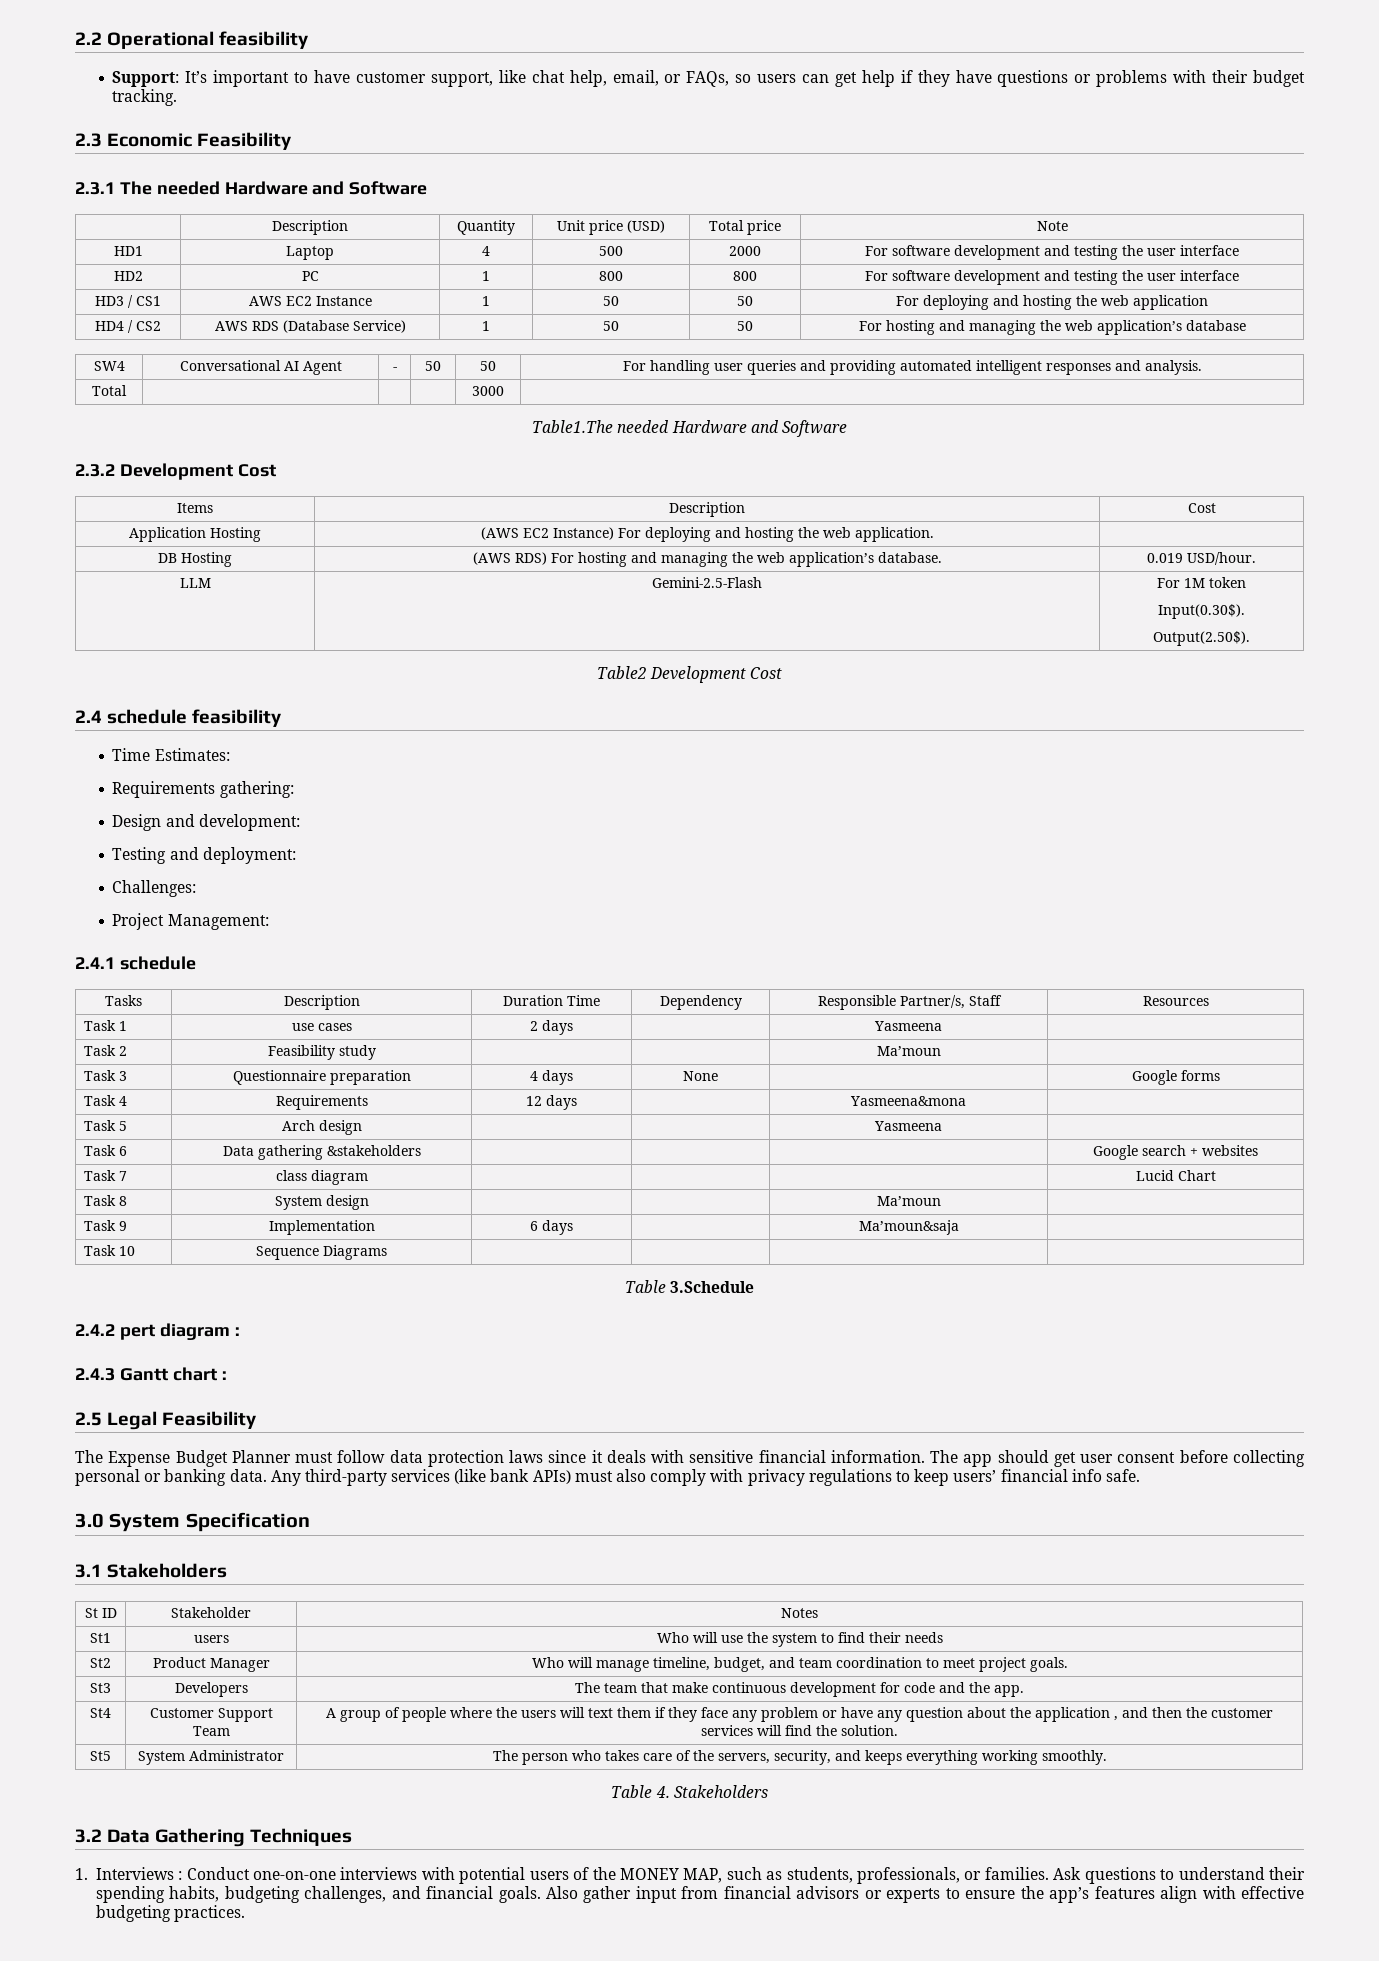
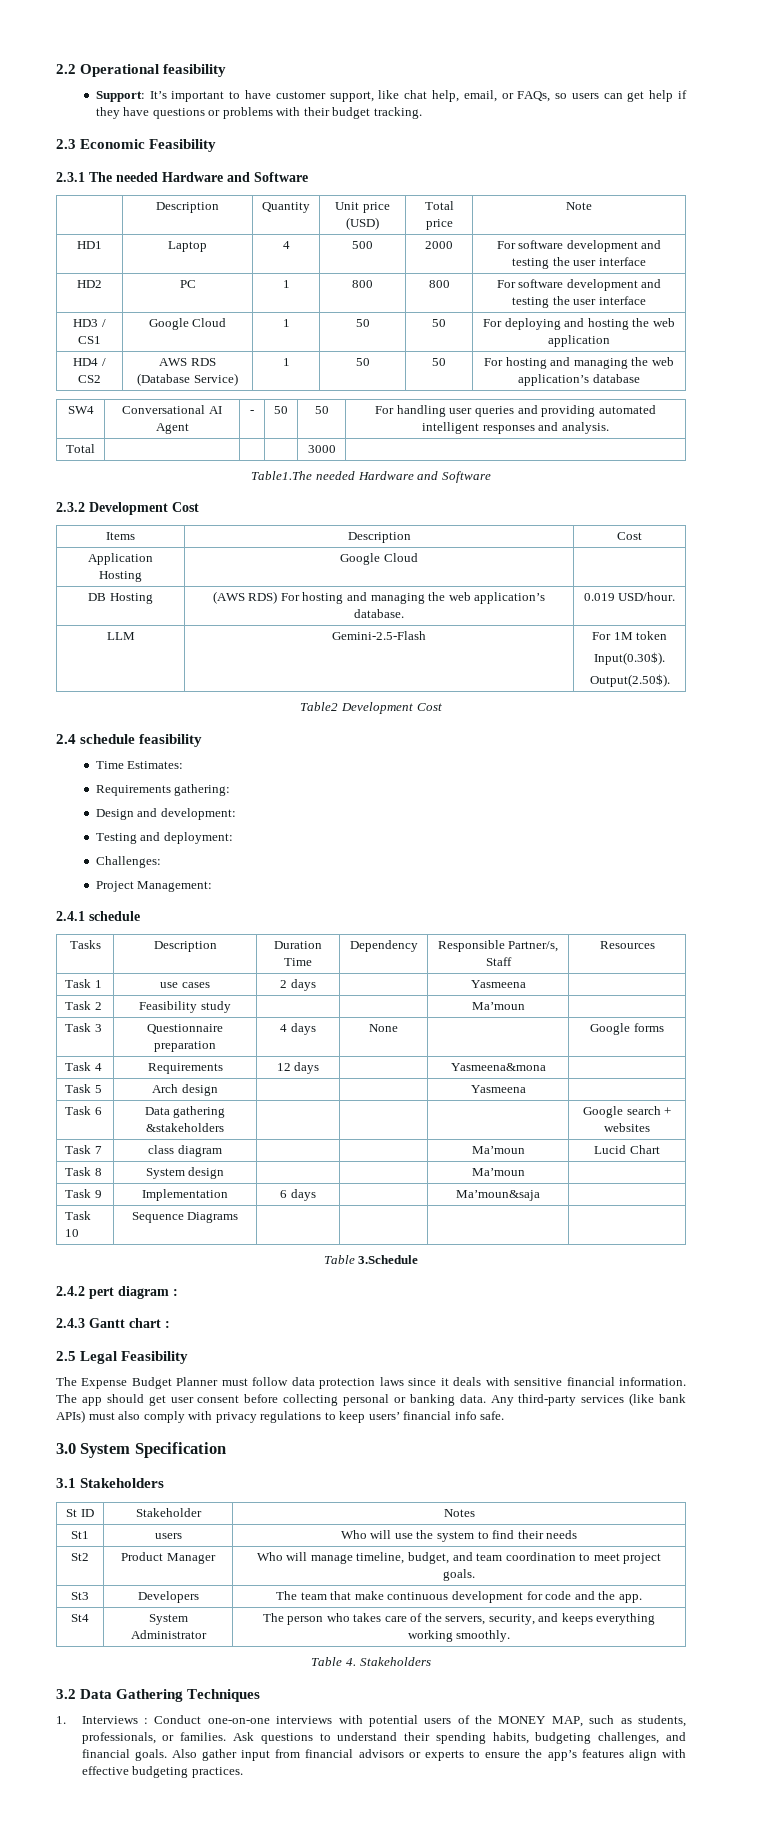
[248,296,372,306] AWS EC2 Instance -> [148,318,227,330] Google Cloud
[480,527,934,542] (AWS EC2 Instance) For deploying and hosting the web application. -> [340,553,418,565] Google Cloud
(368, 1177) none -> [471,1146,525,1154] Ma’moun
[149,1708,273,1722] [192,1726,230,1736] [326,1707,1273,1722] [701,1725,898,1736] [90,1751,111,1761] | Customer Support Team | A group of people where the users will text them if they face any problem or have any question about the application , and then the customer services will find the solution. // St5 -> (89, 1618) none

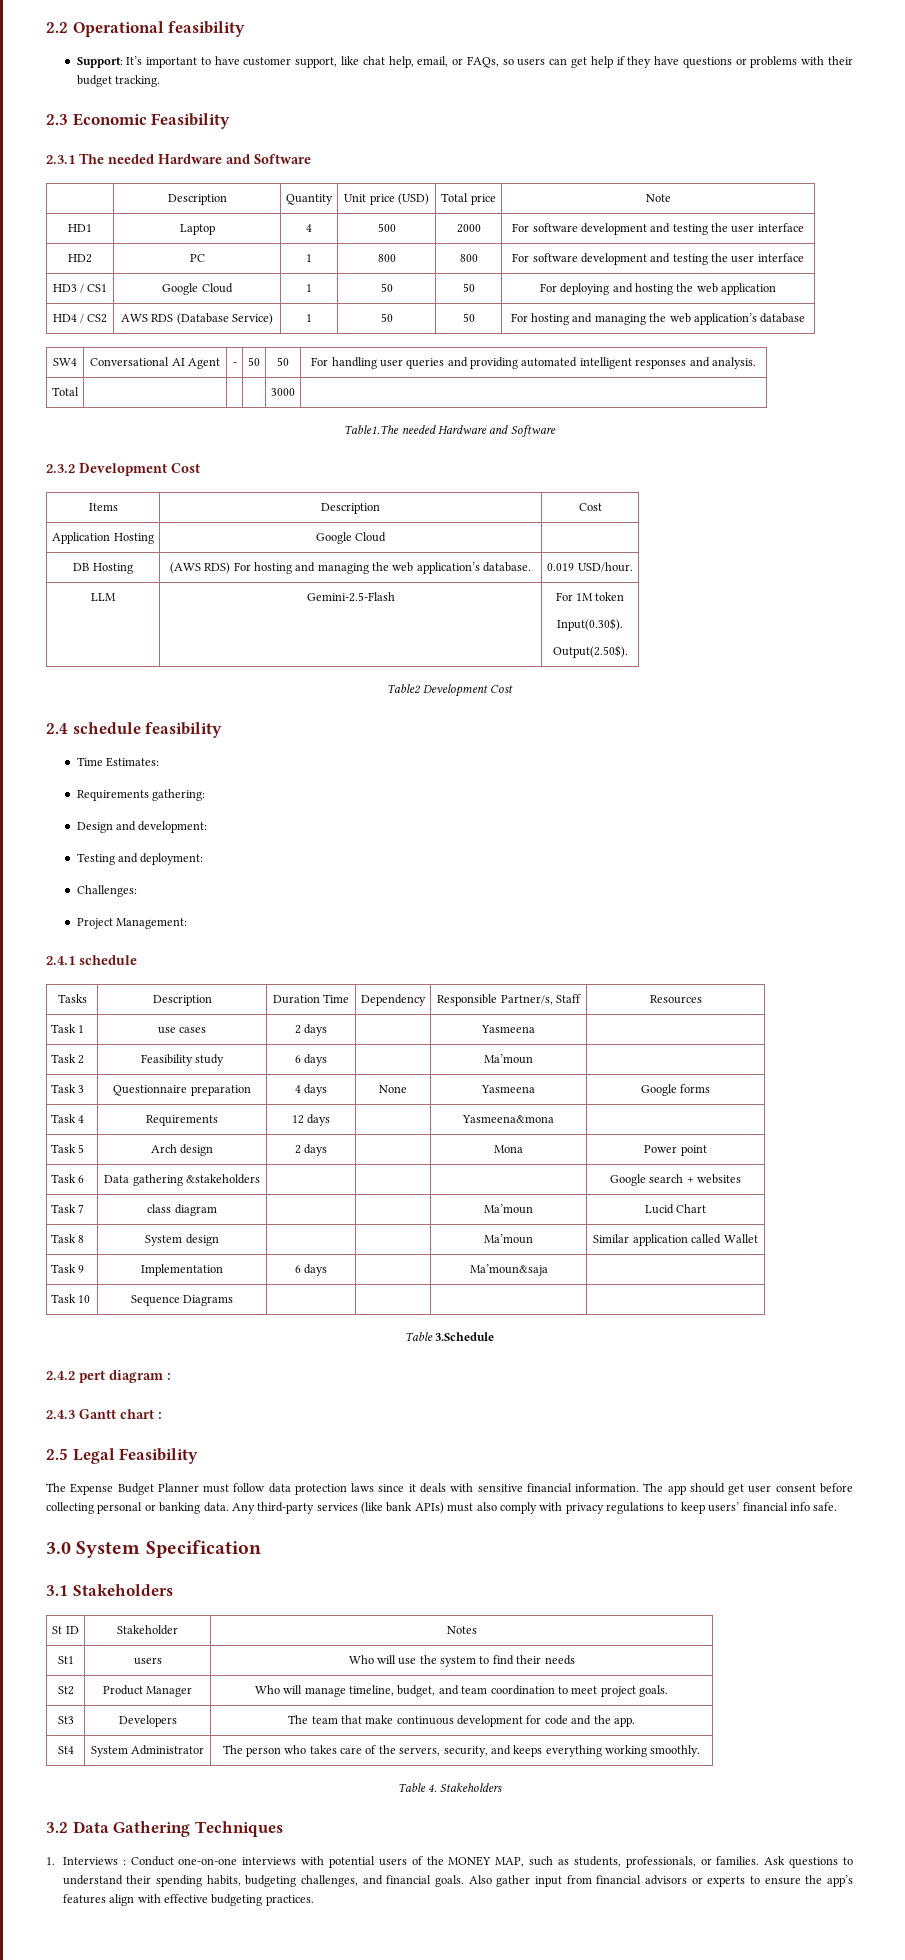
(231, 1007) none -> [294,1054,328,1066] 6 days
(398, 1028) none -> [481,1085,535,1093] Yasmeena
[470,1085,526,1093] | | Yasmeena | -> [294,1144,328,1156] [494,1145,523,1153] [644,1145,707,1156] 2 days | | Mona | Power point
(525, 1172) none -> [593,1234,758,1246] Similar application called Wallet

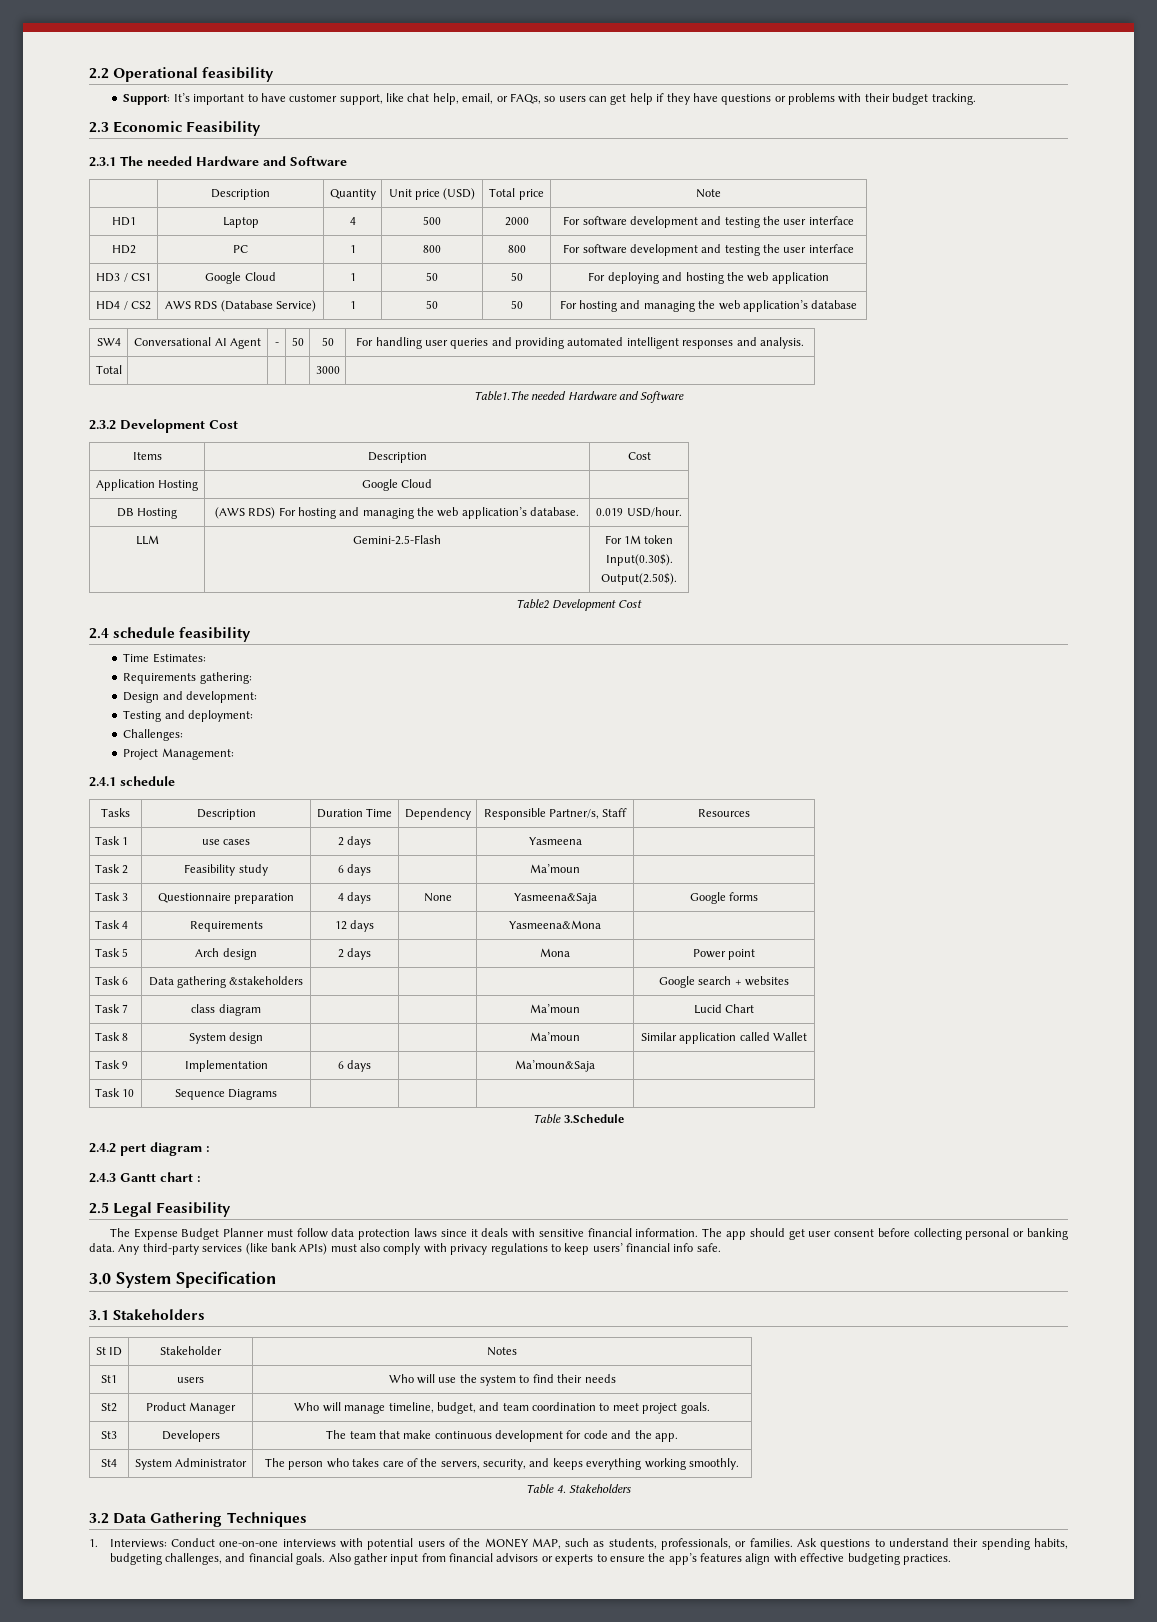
[481,1085,535,1093] Yasmeena -> [513,893,597,904] Yasmeena&Saja
[462,1115,554,1123] Yasmeena&mona -> [509,920,601,929] Yasmeena&Mona
[469,1264,548,1276] Ma’moun&saja -> [515,1060,595,1072] Ma’moun&Saja
[62,1857,126,1865] Interviews : -> [109,1539,167,1548] Interviews:

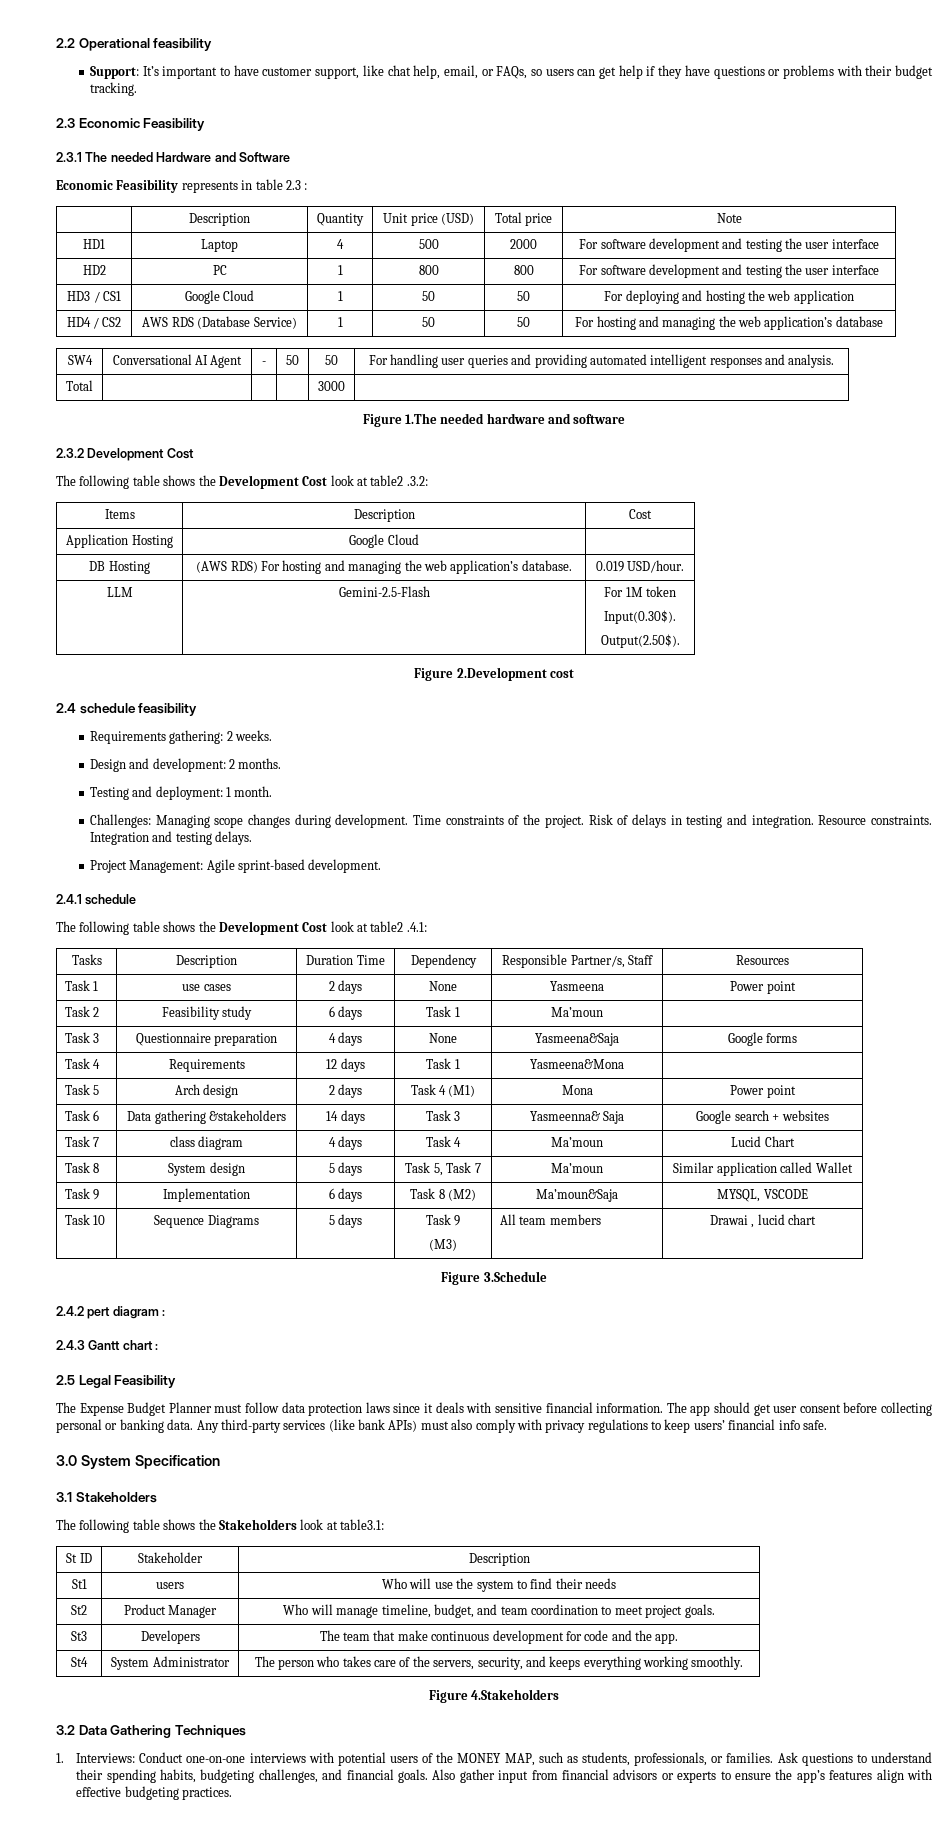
(347, 161) none -> [56,179,308,193] // Economic Feasibility represents in table 2.3 :
[473,391,685,403] [89,419,238,433] Table1.The needed Hardware and Software // 2.3.2 Development Cost -> [362,413,626,427] [56,448,194,461] [56,475,428,489] Figure 1.The needed hardware and software // 2.3.2 Development Cost // The following table shows the Development Cost look at table2 .3.2:
[515,599,643,611] Table2 Development Cost -> [414,667,574,681] Figure 2.Development cost
[123,653,206,663] // Time Estimates: -> (198, 709) none
(252, 678) none -> [226,730,273,741] 2 weeks.
(258, 697) none -> [229,758,282,769] 2 months.
(254, 716) none -> [226,786,273,797] 1 month.
(184, 735) none -> [155,814,932,828] [89,831,253,845] Managing scope changes during development. Time constraints of the project. Risk of delays in testing and integration. Resource constraints. Integration and testing delays.
(234, 754) none -> [206,859,382,873] Agile sprint-based development.
(175, 781) none -> [56,921,427,935] // The following table shows the Development Cost look at table2 .4.1:
(372, 842) | -> [429,981,457,991] | None
(582, 841) none -> [730,981,796,994] Power point
(372, 870) none -> [426,1006,460,1017] Task 1
(375, 926) none -> [426,1058,460,1069] Task 1
(372, 954) none -> [410,1084,476,1097] Task 4 (M1)
(304, 980) | | -> [326,1110,365,1124] [425,1110,461,1121] [529,1111,625,1124] 14 days | Task 3 | Yasmeenna& Saja
(261, 1010) | -> [328,1136,363,1150] [425,1136,462,1147] 4 days | Task 4
(264, 1038) | -> [328,1162,363,1176] [405,1162,481,1176] 5 days | Task 5, Task 7
(372, 1066) none -> [410,1188,476,1201] Task 8 (M2)
(595, 1066) none -> [717,1189,808,1202] MYSQL, VSCODE
[533,1114,562,1124] | | | // Table -> [328,1214,363,1228] [425,1214,461,1226] [429,1239,457,1251] [500,1214,601,1225] [709,1214,817,1228] [441,1272,481,1285] 5 days | Task 9 // (M3) | All team members | Drawai , lucid chart // Figure
(206, 1314) none -> [56,1519,384,1533] // The following table shows the Stakeholders look at table3.1:
[487,1347,517,1356] Notes -> [468,1553,530,1566] Description
[526,1484,631,1494] Table 4. Stakeholders -> [428,1689,560,1703] Figure 4.Stakeholders

